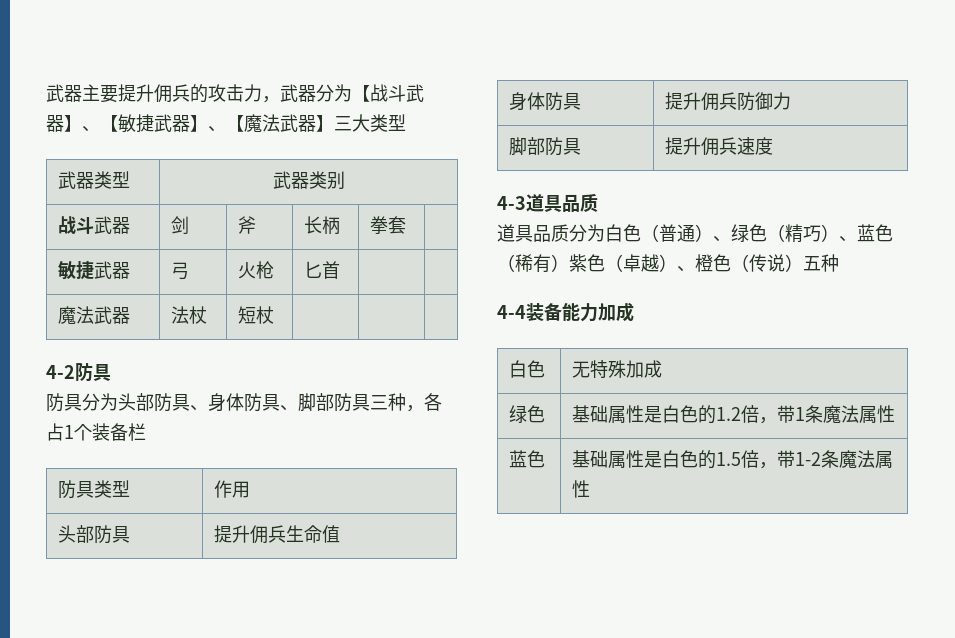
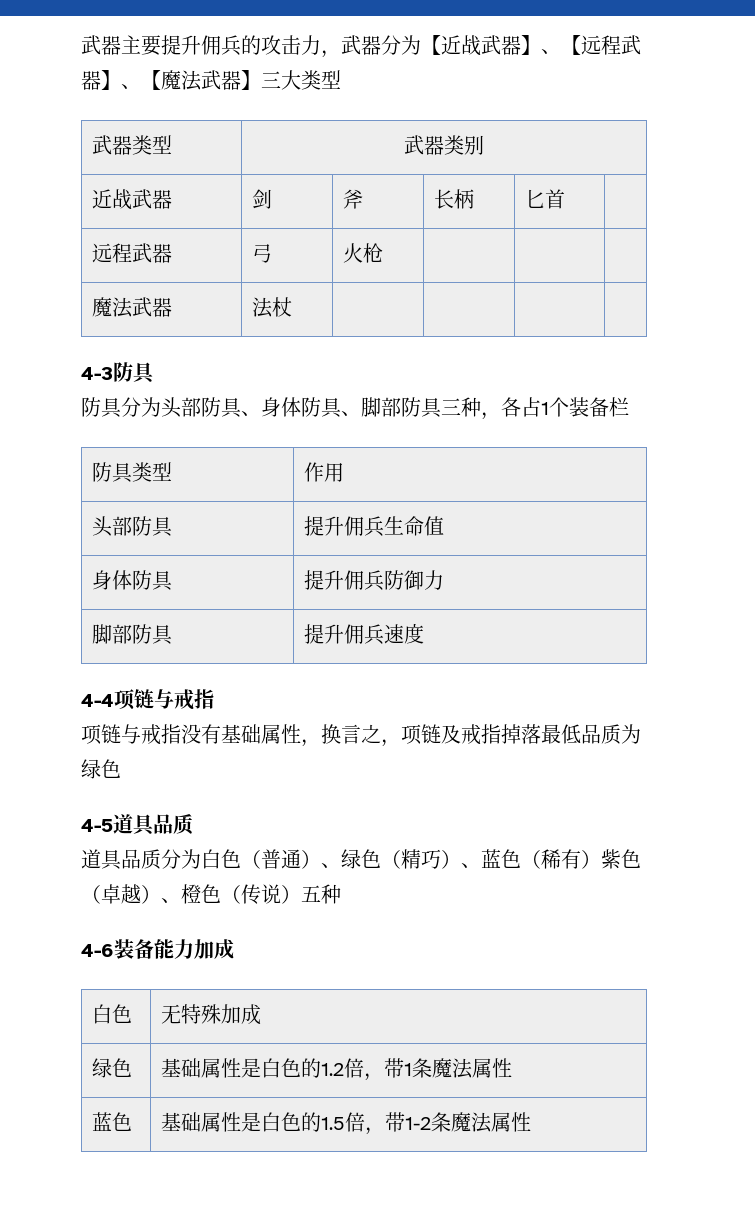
[370,84,424,102] [46,114,154,133] 战斗武器】、【敏捷 -> [441,35,621,56] 近战武器】、【远程
[57,216,94,235] 战斗 -> [91,189,132,210] 近战
[369,216,406,234] [57,261,94,280] 拳套 | // 敏捷 -> [524,189,565,209] [91,243,132,263] 匕首 | // 远程
[303,261,340,279] 匕首 -> (383, 253) none
[237,306,274,324] [46,365,75,379] 短杖 | | | // 4-2 -> [81,367,113,380] | | | // 4-3
[497,196,526,210] 4-3 -> [81,689,214,710] [81,724,641,747] [81,759,121,779] [81,819,113,832] 4-4项链与戒指 // 项链与戒指没有基础属性，换言之，项链及戒指掉落最低品质为绿色 // 4-5
[497,305,526,319] 4-4 -> [81,944,114,957] 4-6

